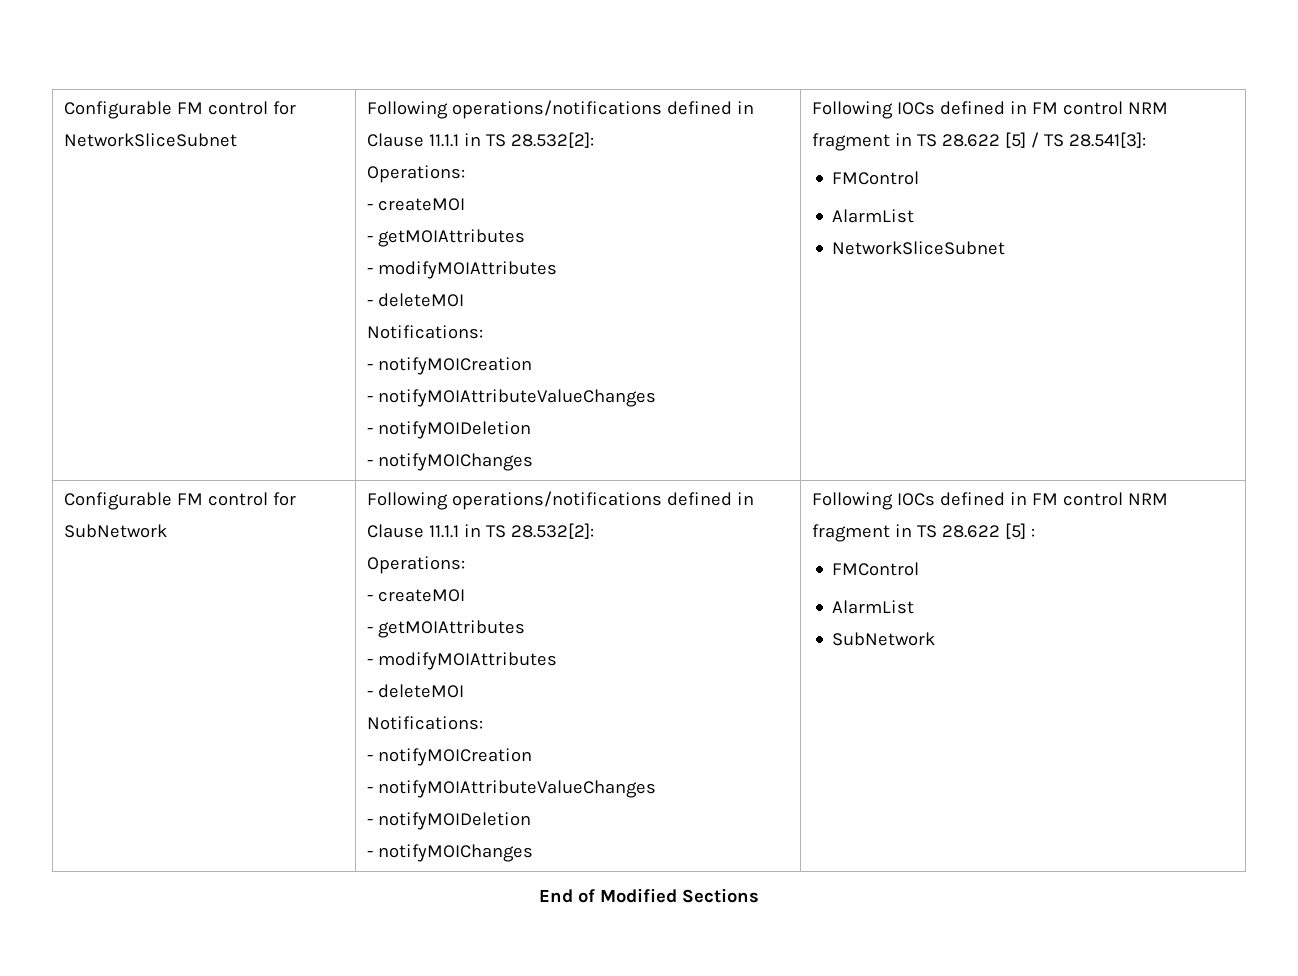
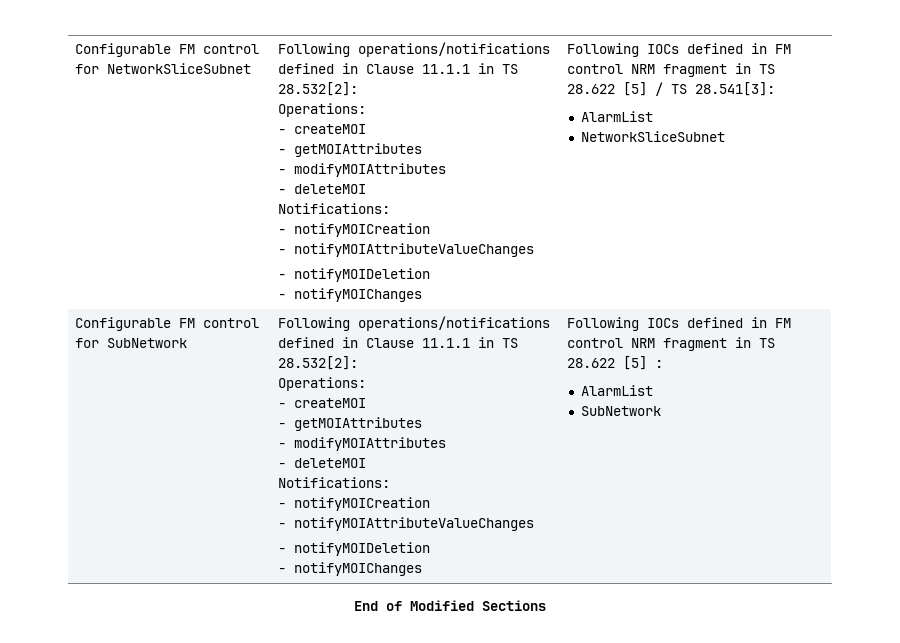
[832,171,920,185] // FMControl -> (775, 89) none
[832,562,920,576] // FMControl -> (663, 364) none

